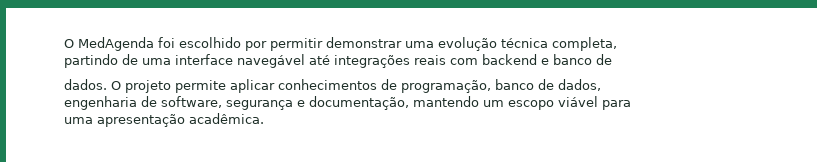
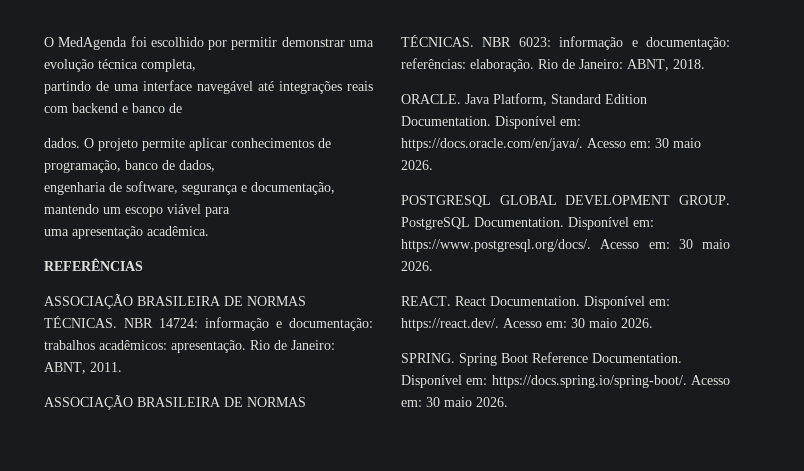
(264, 118) none -> [44,258,143,271] [44,294,306,309] [44,316,373,331] [44,340,335,353] [44,362,122,374] [44,395,306,410] [401,35,730,50] [401,58,705,72] [401,93,647,106] [401,116,581,129] [401,138,701,151] [401,160,433,170] [401,195,730,207] [401,217,654,230] [401,239,730,252] [401,261,433,271] [401,296,670,309] [401,318,653,331] [401,352,682,366] [401,375,730,388] [401,397,508,407] // REFERÊNCIAS // ASSOCIAÇÃO BRASILEIRA DE NORMAS TÉCNICAS. NBR 14724: informação e documentação: trabalhos acadêmicos: apresentação. Rio de Janeiro: ABNT, 2011. // ASSOCIAÇÃO BRASILEIRA DE NORMAS TÉCNICAS. NBR 6023: informação e documentação: referências: elaboração. Rio de Janeiro: ABNT, 2018. // ORACLE. Java Platform, Standard Edition Documentation. Disponível em: https://docs.oracle.com/en/java/. Acesso em: 30 maio 2026. // POSTGRESQL GLOBAL DEVELOPMENT GROUP. PostgreSQL Documentation. Disponível em: https://www.postgresql.org/docs/. Acesso em: 30 maio 2026. // REACT. React Documentation. Disponível em: https://react.dev/. Acesso em: 30 maio 2026. // SPRING. Spring Boot Reference Documentation. Disponível em: https://docs.spring.io/spring-boot/. Acesso em: 30 maio 2026.

